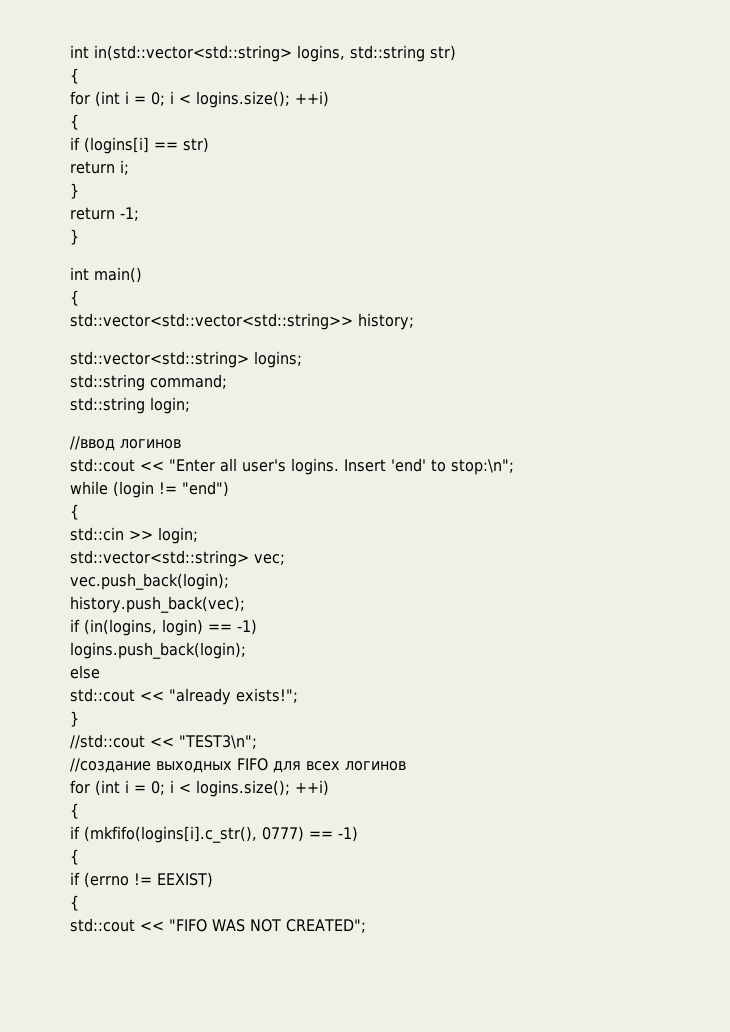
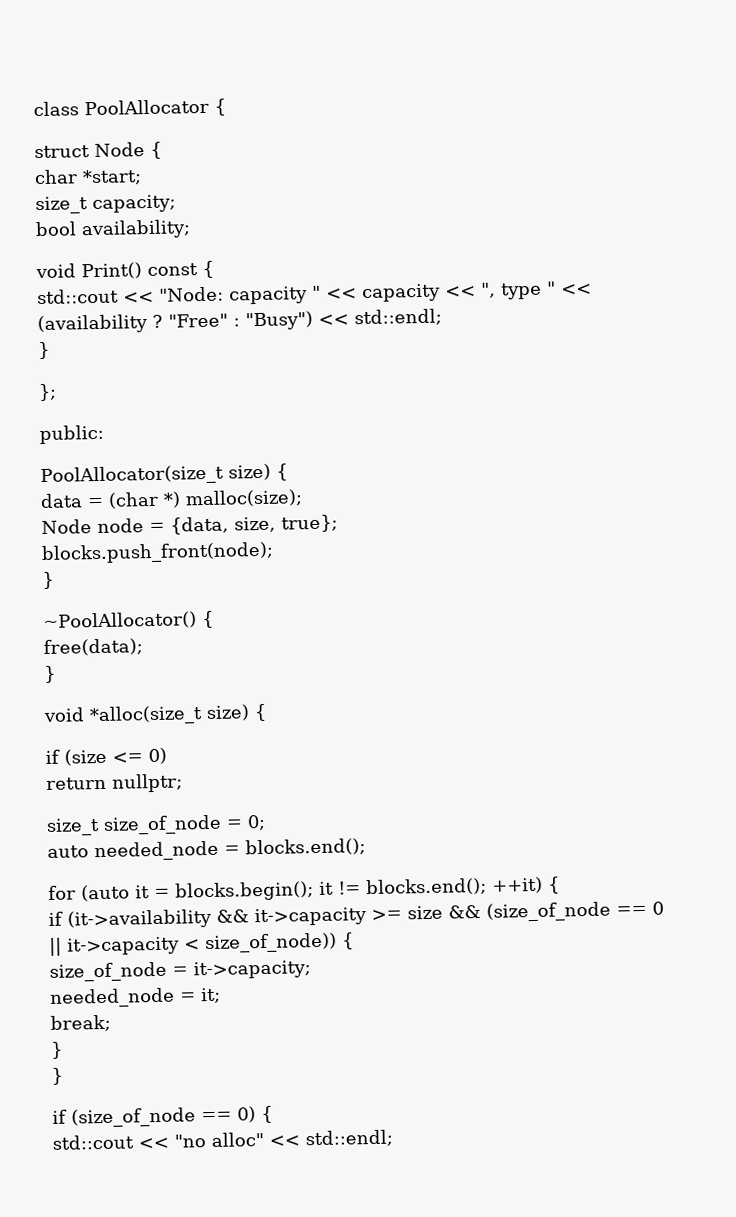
[70,45,456,62] [70,68,79,84] [70,91,329,108] [70,114,79,130] [70,137,209,154] [70,160,129,175] [70,183,79,199] [70,207,139,221] [70,229,79,245] [70,267,142,283] [70,290,79,306] [70,313,414,330] [70,351,302,368] [70,374,227,391] [70,397,190,414] [70,436,181,451] [70,458,514,475] [70,481,229,498] [70,504,79,520] [70,527,198,544] [70,550,285,567] [70,573,229,590] [70,596,245,613] [70,619,257,636] [70,642,246,659] [70,665,100,679] [70,688,298,705] [70,711,79,727] [70,734,257,749] [70,758,406,773] [70,780,329,797] [70,803,79,819] [70,826,358,843] [70,849,79,865] [70,872,213,888] [70,895,79,911] [70,918,366,933] int in(std::vector<std::string> logins, std::string str) // { // for (int i = 0; i < logins.size(); ++i) // { // if (logins[i] == str) // return i; // } // return -1; // } // int main() // { // std::vector<std::vector<std::string>> history; // std::vector<std::string> logins; // std::string command; // std::string login; // //ввод логинов // std::cout << "Enter all user's logins. Insert 'end' to stop:\n"; // while (login != "end") // { // std::cin >> login; // std::vector<std::string> vec; // vec.push_back(login); // history.push_back(vec); // if (in(logins, login) == -1) // logins.push_back(login); // else // std::cout << "already exists!"; // } // //std::cout << "TEST3\n"; // //создание выходных FIFO для всех логинов // for (int i = 0; i < logins.size(); ++i) // { // if (mkfifo(logins[i].c_str(), 0777) == -1) // { // if (errno != EEXIST) // { // std::cout << "FIFO WAS NOT CREATED"; -> [33,98,226,117] [34,141,162,159] [34,169,142,186] [35,194,176,215] [35,219,191,240] [35,260,214,280] [37,281,592,305] [37,308,442,335] [38,341,50,360] [38,383,57,402] [39,424,104,445] [40,463,288,487] [40,489,303,509] [41,514,338,535] [41,541,274,565] [42,571,54,590] [43,610,214,631] [43,638,143,657] [44,665,56,684] [43,703,267,726] [45,747,167,766] [46,773,183,793] [46,814,266,836] [47,838,366,862] [48,876,560,902] [48,901,664,930] [49,932,354,956] [49,960,311,982] [50,987,221,1008] [50,1014,111,1032] [50,1041,63,1059] [51,1067,63,1085] [52,1105,273,1128] [52,1129,393,1150] class PoolAllocator { // struct Node { // char *start; // size_t capacity; // bool availability; // void Print() const { // std::cout << "Node: capacity " << capacity << ", type " << (availability ? "Free" : "Busy") << std::endl; // } // }; // public: // PoolAllocator(size_t size) { // data = (char *) malloc(size); // Node node = {data, size, true}; // blocks.push_front(node); // } // ~PoolAllocator() { // free(data); // } // void *alloc(size_t size) { // if (size <= 0) // return nullptr; // size_t size_of_node = 0; // auto needed_node = blocks.end(); // for (auto it = blocks.begin(); it != blocks.end(); ++it) { // if (it->availability && it->capacity >= size && (size_of_node == 0 || it->capacity < size_of_node)) { // size_of_node = it->capacity; // needed_node = it; // break; // } // } // if (size_of_node == 0) { // std::cout << "no alloc" << std::endl;

